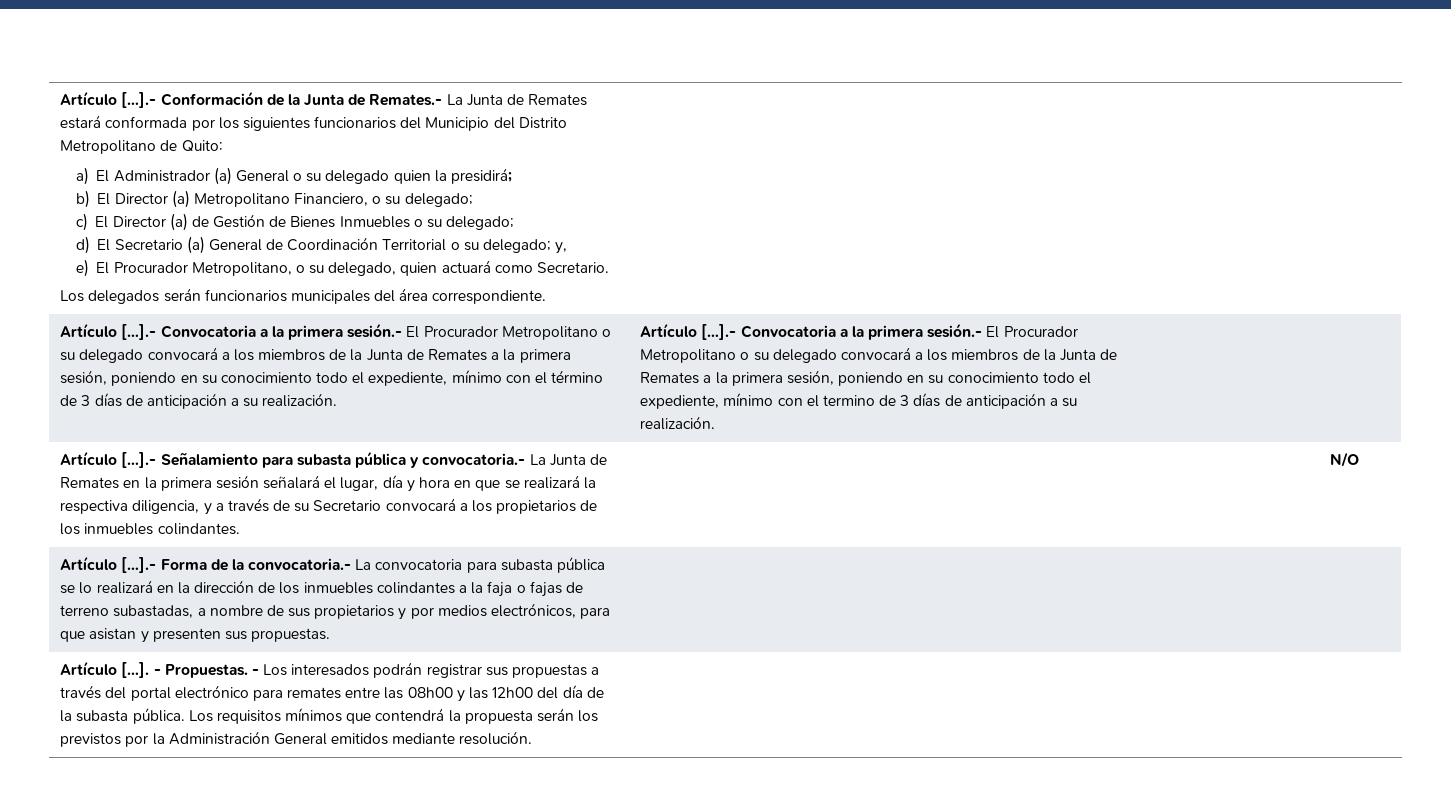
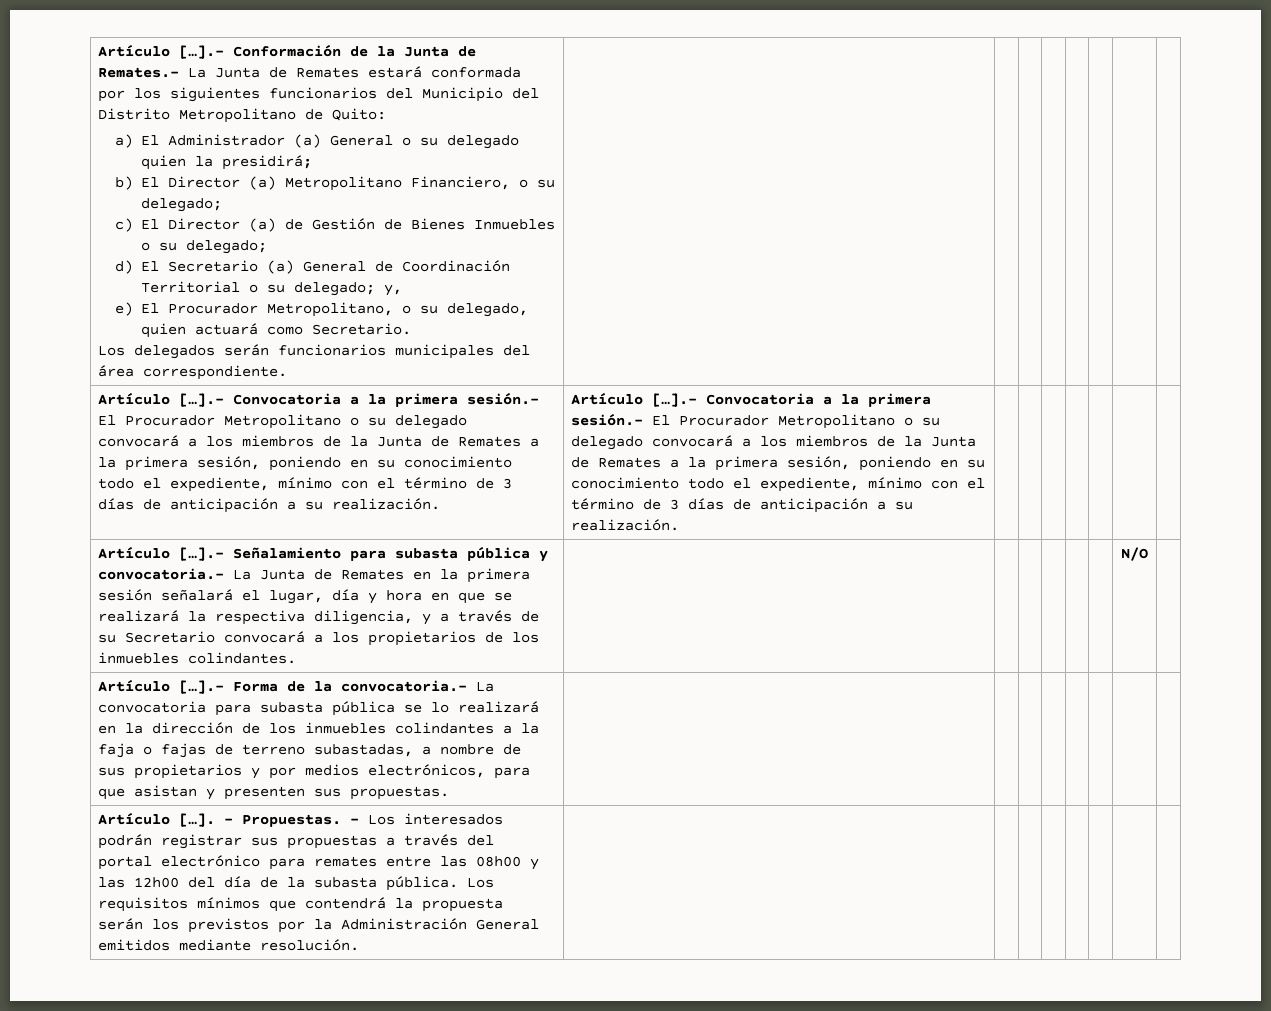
[822,395,875,406] termino -> [570,498,634,510] término

